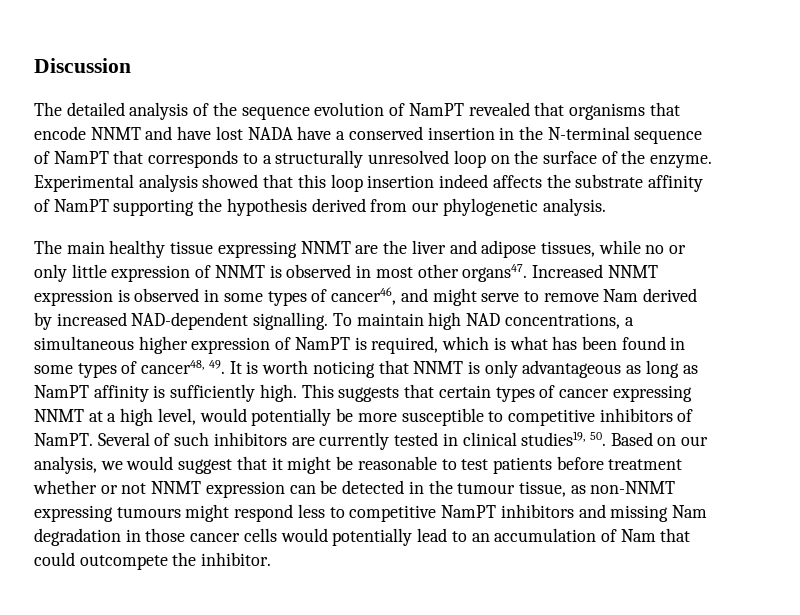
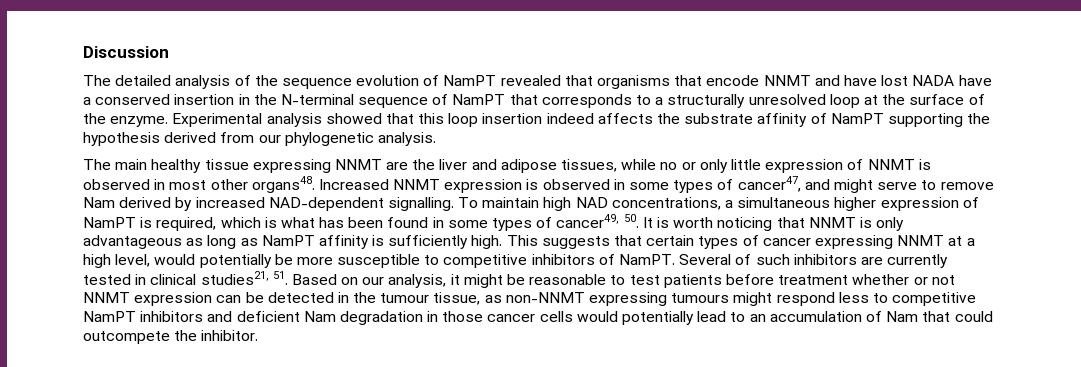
[490,155,510,164] on -> [863,95,878,105] at
[462,264,528,282] organs47. -> [251,176,315,193] organs48.
[331,287,397,305] cancer46, -> [737,176,801,192] cancer47,
[141,360,225,374] cancer48, 49. -> [556,214,639,228] cancer49, 50.
[521,431,606,446] studies19, 50. -> [200,271,288,285] studies21, 51.
[100,456,267,474] we would suggest that -> (447, 281) none
[610,505,669,522] missing -> [236,311,300,322] deficient

